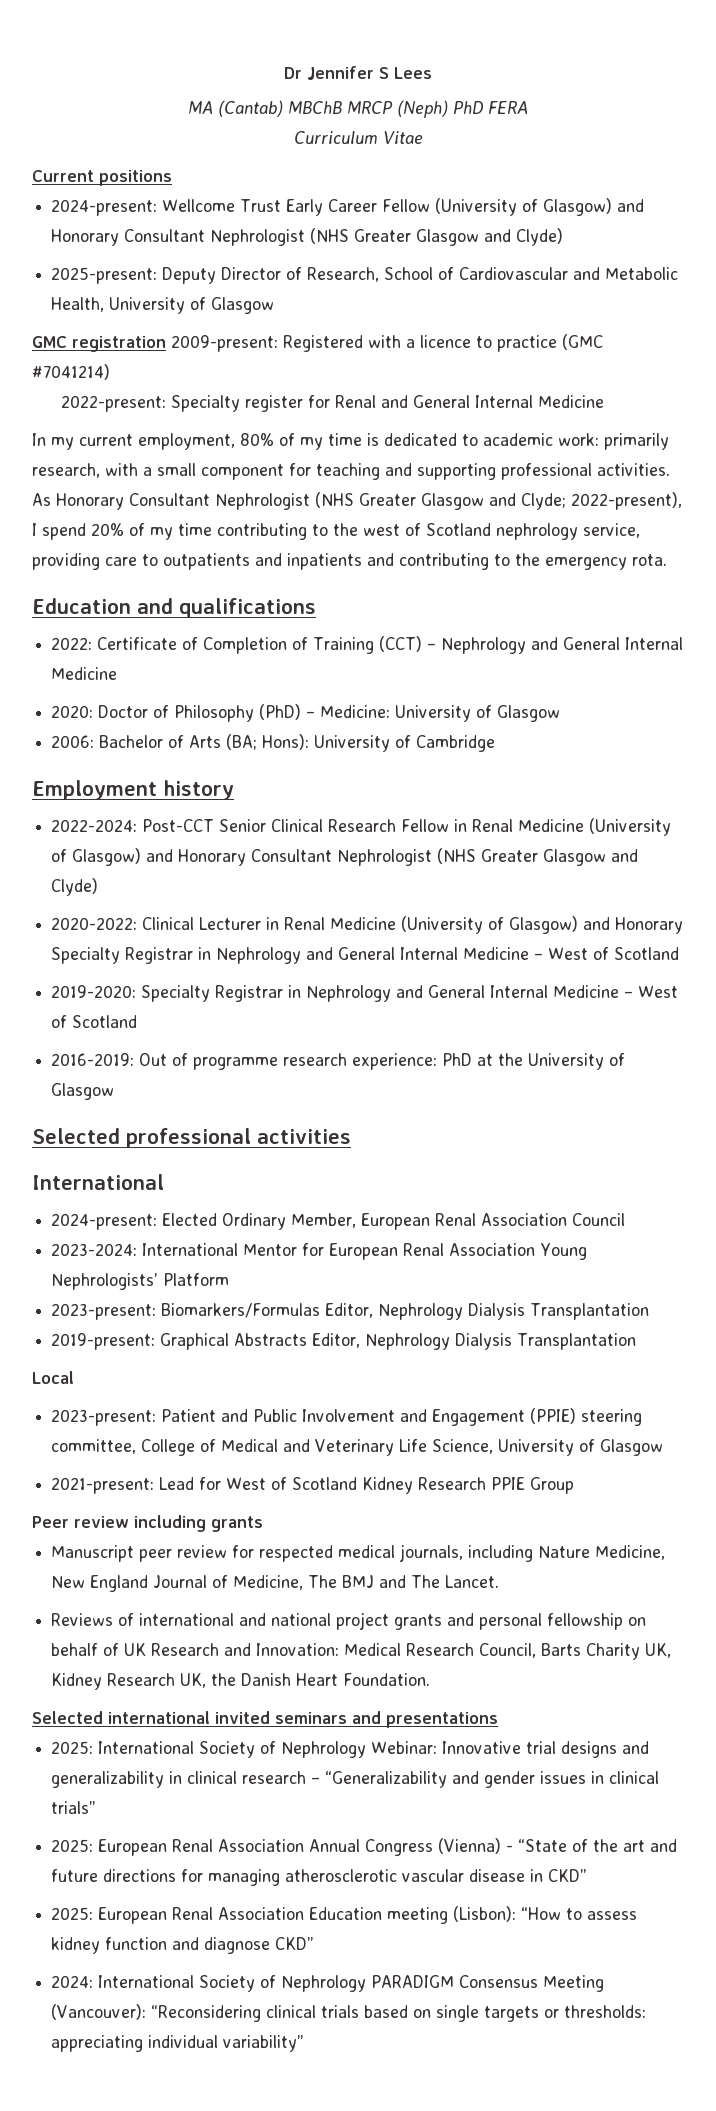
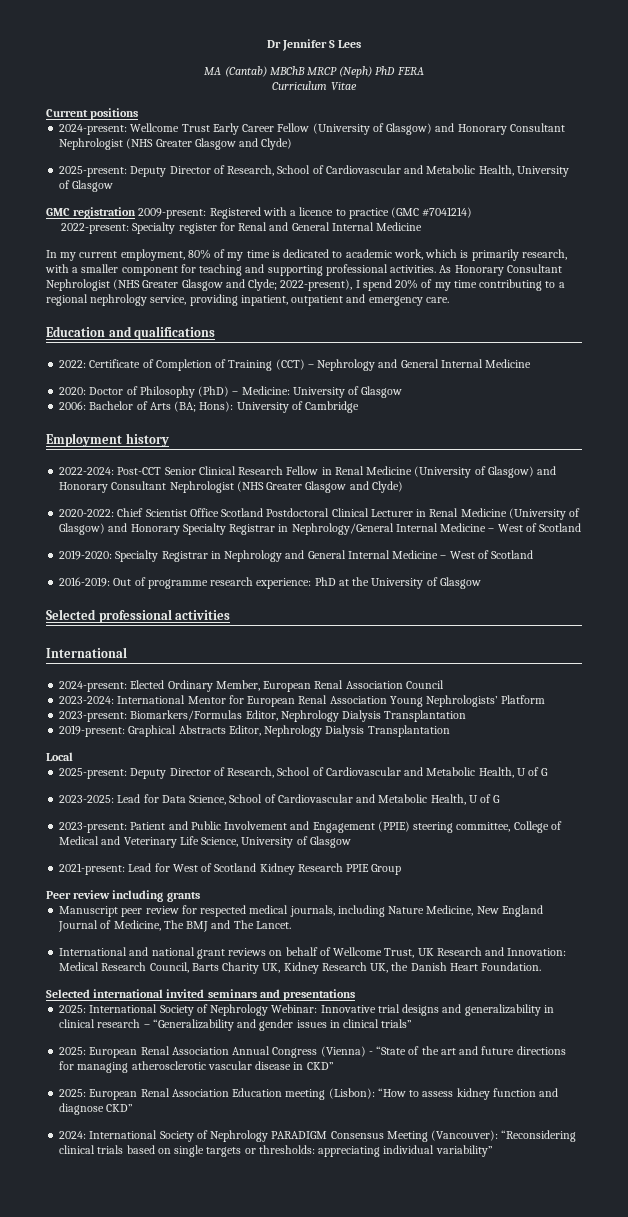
[558,433,599,446] work: -> [393,249,469,260] work, which is
[157,463,196,476] small -> [81,264,119,273] smaller
[333,523,640,540] [32,553,667,570] the west of Scotland nephrology service, providing care to outpatients and inpatients and contributing to the emergency rota. -> [558,282,565,288] [46,294,449,306] a regional nephrology service, providing inpatient, outpatient and emergency care.
(138, 923) none -> [117,508,330,517] Chief Scientist Office Scotland Postdoctoral
[216,947,396,964] Nephrology and General -> [291,523,394,535] Nephrology/General
(74, 1377) none -> [59,767,549,779] [59,794,501,805] // 2025-present: Deputy Director of Research, School of Cardiovascular and Metabolic Health, U of G // 2023-2025: Lead for Data Science, School of Cardiovascular and Metabolic Health, U of G
[51,1612,624,1630] Reviews of international and national project grants and personal fellowship -> [59,947,267,959] International and national grant reviews
(120, 1649) none -> [333,947,415,958] Wellcome Trust,

